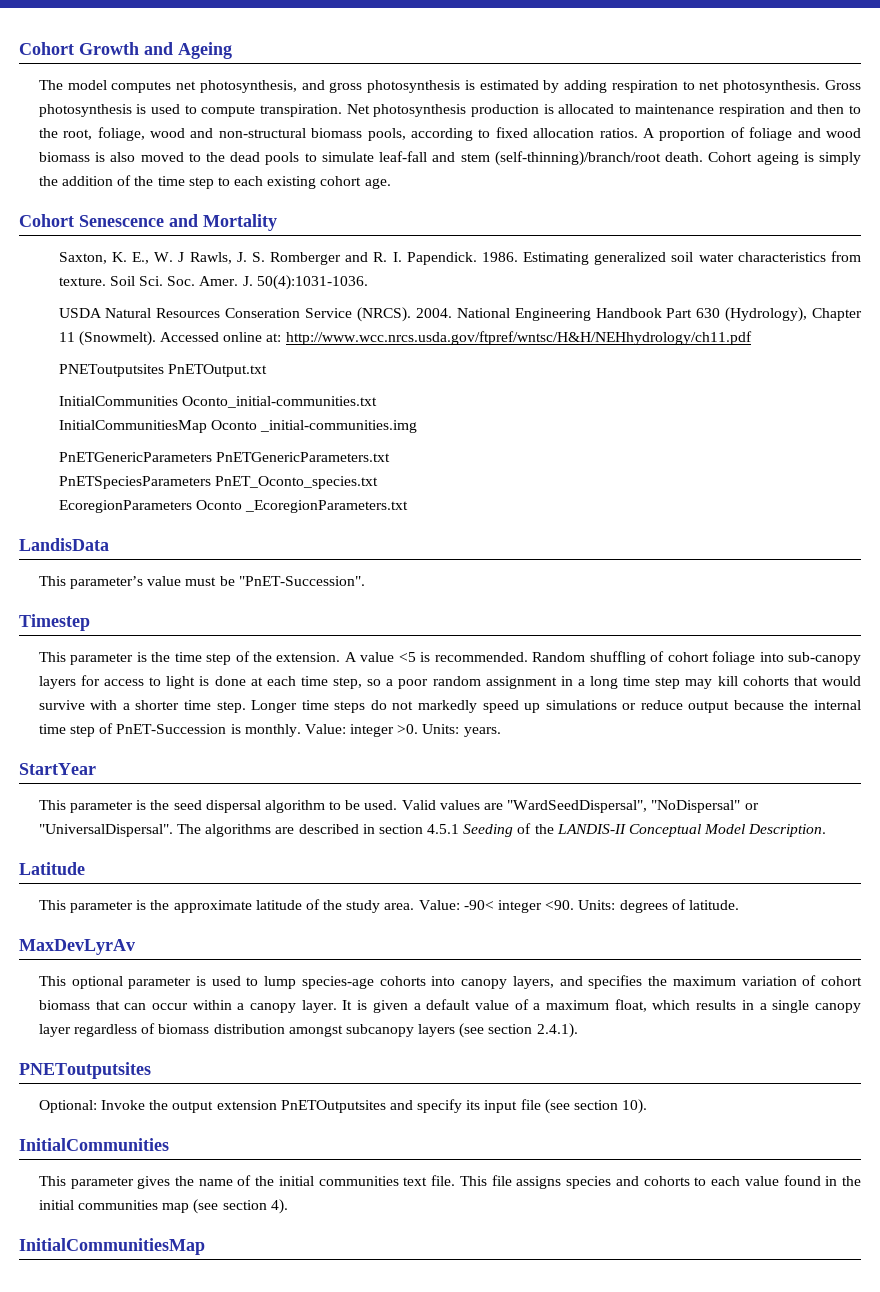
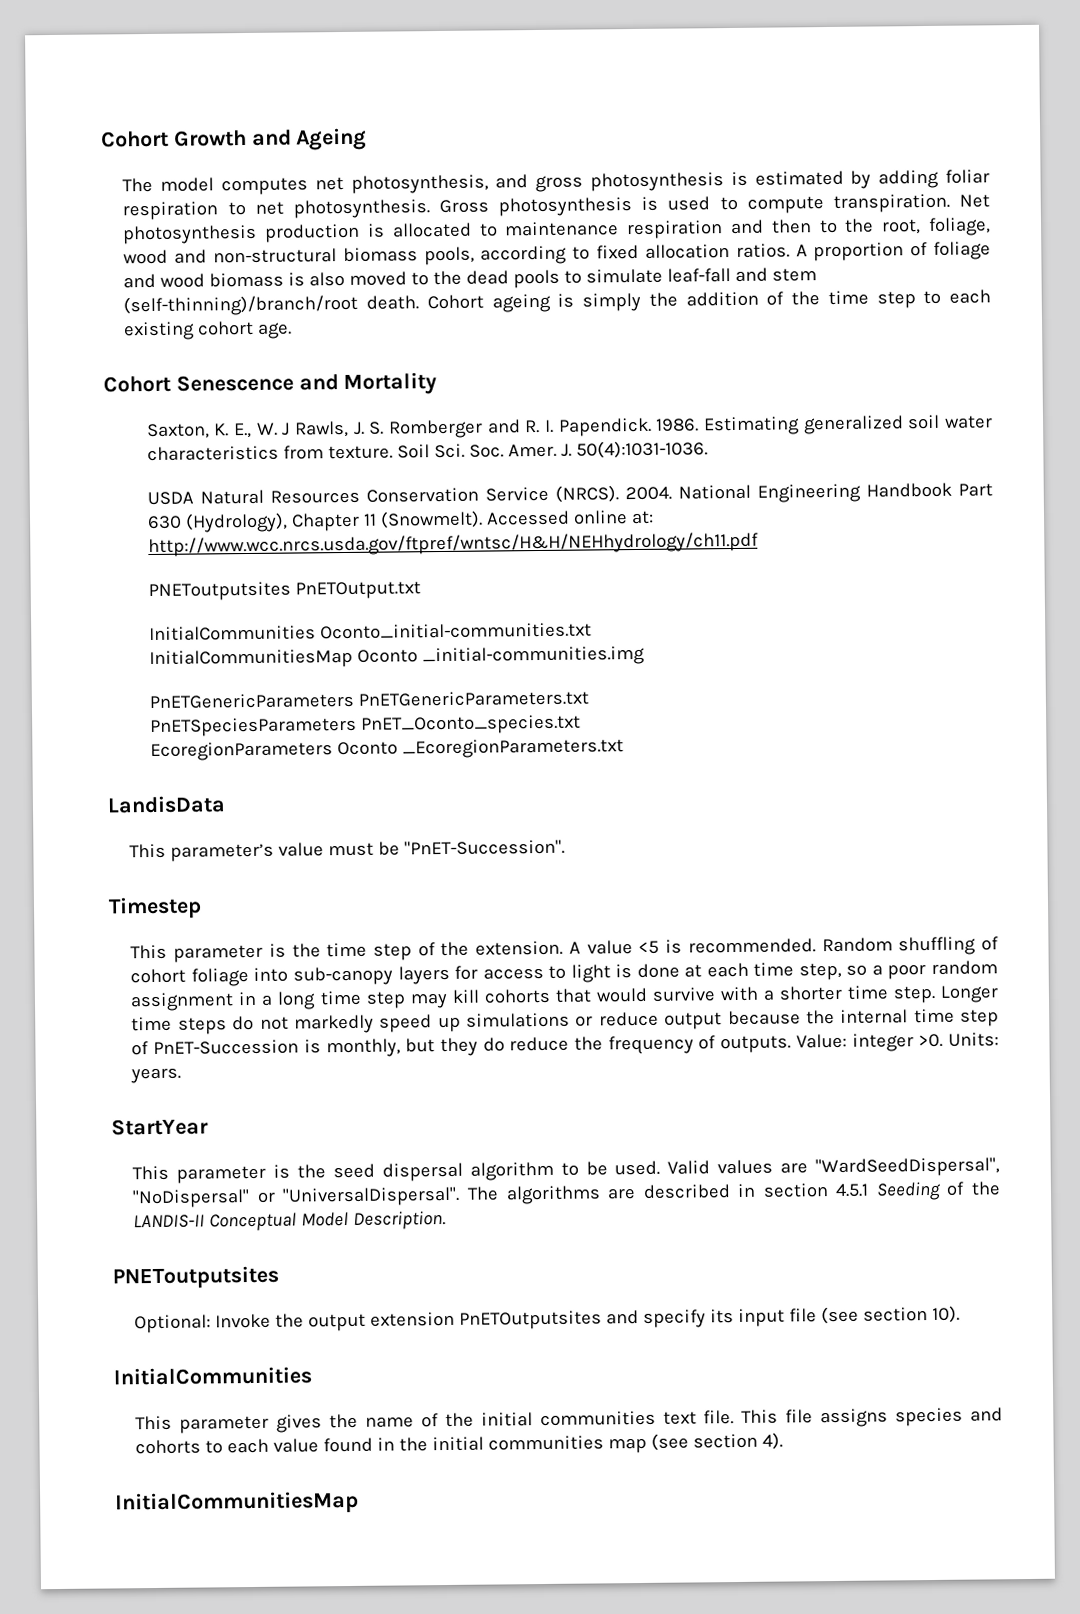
(608, 86) none -> [945,169,991,184] foliar
[225,308,301,318] Conseration -> [365,487,479,503] Conservation
[244,724,301,737] monthly. -> [325,1035,792,1058] monthly, but they do reduce the frequency of outputs.
[19,862,85,875] [38,899,739,913] [19,939,135,955] [38,975,862,989] [38,999,861,1013] [38,1023,578,1038] // Latitude // This parameter is the approximate latitude of the study area. Value: -90< integer <90. Units: degrees of latitude. // MaxDevLyrAv // This optional parameter is used to lump species-age cohorts into canopy layers, and specifies the maximum variation of cohort biomass that can occur within a canopy layer. It is given a default value of a maximum float, which results in a single canopy layer regardless of biomass distribution amongst subcanopy layers (see section 2.4.1). -> (447, 1220) none

